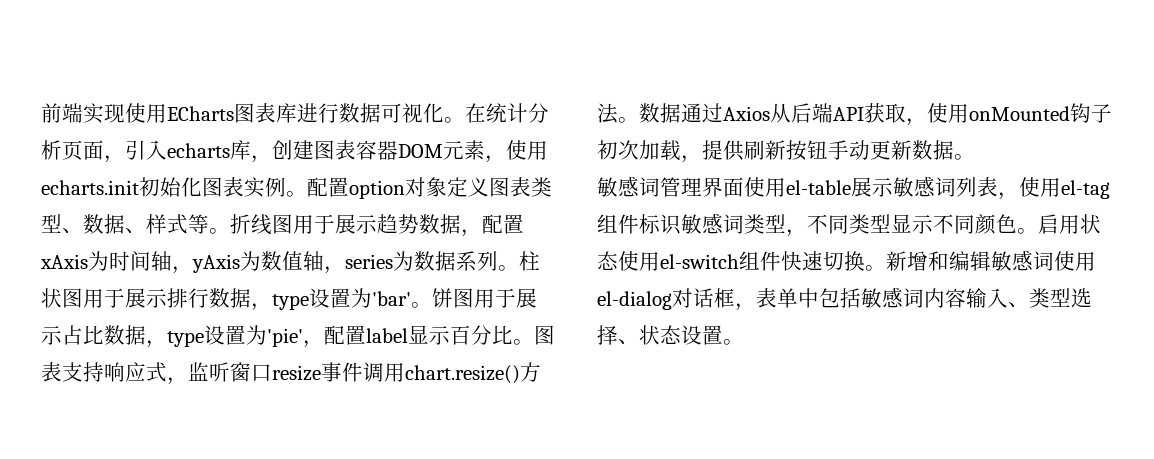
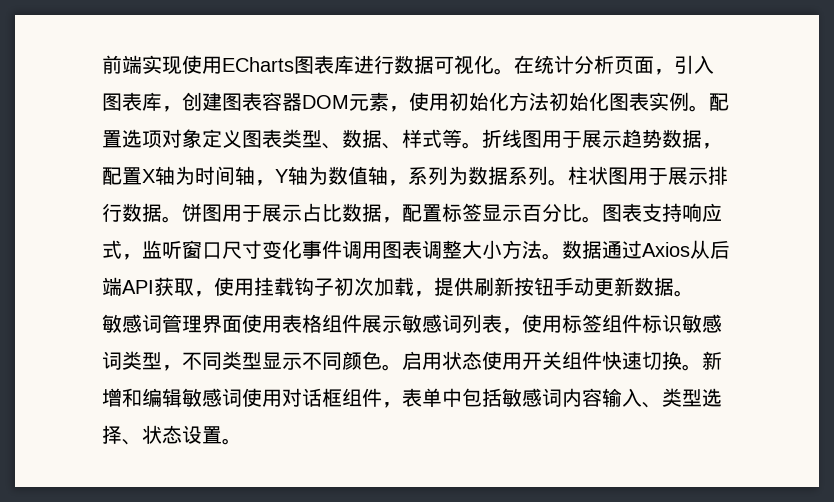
[167,143,230,158] echarts -> [102,92,142,111] 图表
[41,180,139,195] echarts.init -> [449,92,549,111] 初始化方法
[349,180,405,199] option -> [122,129,162,148] 选项
[40,254,88,269] xAxis -> [142,166,175,185] X轴
[192,254,240,273] yAxis -> [275,166,308,185] Y轴
[345,254,393,269] series -> [408,166,448,185] 系列
[251,288,411,311] ，type设置为'bar' -> (162, 212) none
[167,325,408,348] type设置为'pie'，配置label -> [402,203,482,222] 配置标签
[272,362,520,384] resize事件调用chart.resize() -> [222,240,502,259] 尺寸变化事件调用图表调整大小
[969,106,1070,121] onMounted -> [254,277,294,296] 挂载
[786,180,851,195] el-table -> [282,314,362,333] 表格组件
[1061,180,1110,199] el-tag -> [562,314,602,333] 标签
[660,254,739,269] el-switch -> [522,351,562,370] 开关
[597,288,735,310] el-dialog对话框 -> [282,388,382,407] 对话框组件

